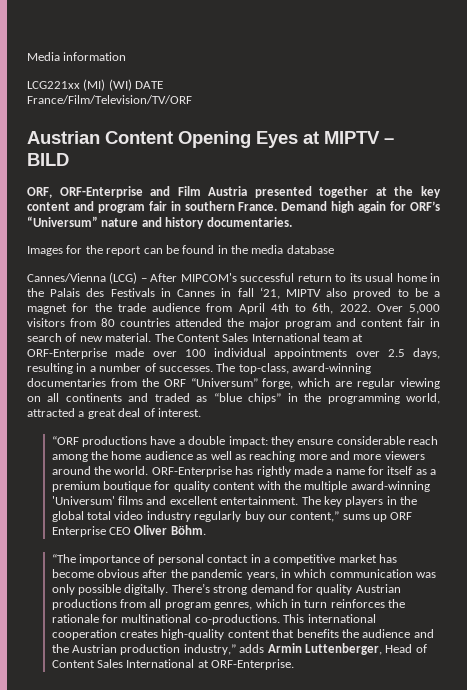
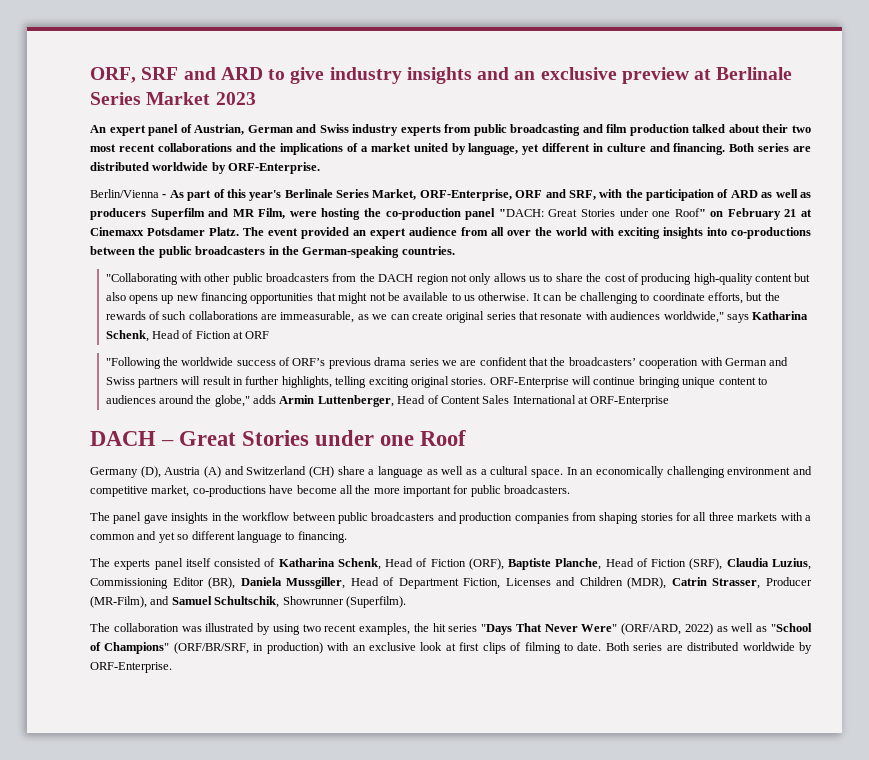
[27,52,127,61] [27,79,164,91] [27,95,192,104] [27,131,394,148] [27,153,69,166] [27,186,441,198] [27,201,441,213] [27,216,292,229] [27,245,334,256] [27,272,440,284] [27,287,441,299] [27,303,440,314] [27,318,440,329] [27,333,364,342] [27,348,440,359] [27,363,371,374] [27,378,441,389] [27,393,440,404] [27,408,201,419] [51,436,439,447] [51,451,425,462] [51,466,437,477] [51,481,430,492] [51,496,418,507] [51,511,413,522] [51,525,206,537] [51,554,398,565] [51,569,437,580] [51,583,401,595] [51,599,406,610] [51,614,376,625] [51,629,434,640] [51,644,236,655] Media information // LCG221xx (MI) (WI) DATE // France/Film/Television/TV/ORF // Austrian Content Opening Eyes at MIPTV – BILD // ORF, ORF-Enterprise and Film Austria presented together at the key content and program fair in southern France. Demand high again for ORF’s “Universum” nature and history documentaries. // Images for the report can be found in the media database // Cannes/Vienna (LCG) – After MIPCOM's successful return to its usual home in the Palais des Festivals in Cannes in fall ‘21, MIPTV also proved to be a magnet for the trade audience from April 4th to 6th, 2022. Over 5,000 visitors from 80 countries attended the major program and content fair in search of new material. The Content Sales International team at ORF-Enterprise made over 100 individual appointments over 2.5 days, resulting in a number of successes. The top-class, award-winning documentaries from the ORF “Universum” forge, which are regular viewing on all continents and traded as “blue chips” in the programming world, attracted a great deal of interest. // “ORF productions have a double impact: they ensure considerable reach among the home audience as well as reaching more and more viewers around the world. ORF-Enterprise has rightly made a name for itself as a premium boutique for quality content with the multiple award-winning 'Universum' films and excellent entertainment. The key players in the global total video industry regularly buy our content,” sums up ORF Enterprise CEO Oliver Böhm. // “The importance of personal contact in a competitive market has become obvious after the pandemic years, in which communication was only possible digitally. There’s strong demand for quality Austrian productions from all program genres, which in turn reinforces the rationale for multinational co-productions. This international cooperation creates high-quality content that benefits the audience and the Austrian production industry,” -> [90,67,793,84] [90,92,256,105] [90,124,811,136] [90,143,812,155] [90,162,321,174] [90,189,812,201] [90,208,812,220] [90,227,811,239] [90,246,455,258] [105,273,811,285] [105,292,780,304] [105,311,809,323] [105,330,270,342] [105,357,789,369] [105,376,767,388] [105,395,250,407] ORF, SRF and ARD to give industry insights and an exclusive preview at Berlinale Series Market 2023 // An expert panel of Austrian, German and Swiss industry experts from public broadcasting and film production talked about their two most recent collaborations and the implications of a market united by language, yet different in culture and financing. Both series are distributed worldwide by ORF-Enterprise. // Berlin/Vienna - As part of this year's Berlinale Series Market, ORF-Enterprise, ORF and SRF, with the participation of ARD as well as producers Superfilm and MR Film, were hosting the co-production panel "DACH: Great Stories under one Roof" on February 21 at Cinemaxx Potsdamer Platz. The event provided an expert audience from all over the world with exciting insights into co-productions between the public broadcasters in the German-speaking countries. // "Collaborating with other public broadcasters from the DACH region not only allows us to share the cost of producing high-quality content but also opens up new financing opportunities that might not be available to us otherwise. It can be challenging to coordinate efforts, but the rewards of such collaborations are immeasurable, as we can create original series that resonate with audiences worldwide," says Katharina Schenk, Head of Fiction at ORF // "Following the worldwide success of ORF’s previous drama series we are confident that the broadcasters’ cooperation with German and Swiss partners will result in further highlights, telling exciting original stories. ORF-Enterprise will continue bringing unique content to audiences around the globe,"
(209, 664) none -> [590,396,670,407] [90,430,467,446] [90,466,813,478] [90,485,571,497] [90,512,812,524] [90,531,347,543] [90,558,812,570] [90,577,812,589] [90,596,406,608] [90,623,813,635] [90,642,813,654] ORF-Enterprise // DACH – Great Stories under one Roof // Germany (D), Austria (A) and Switzerland (CH) share a language as well as a cultural space. In an economically challenging environment and competitive market, co-productions have become all the more important for public broadcasters. // The panel gave insights in the workflow between public broadcasters and production companies from shaping stories for all three markets with a common and yet so different language to financing. // The experts panel itself consisted of Katharina Schenk, Head of Fiction (ORF), Baptiste Planche, Head of Fiction (SRF), Claudia Luzius, Commissioning Editor (BR), Daniela Mussgiller, Head of Department Fiction, Licenses and Children (MDR), Catrin Strasser, Producer (MR-Film), and Samuel Schultschik, Showrunner (Superfilm). // The collaboration was illustrated by using two recent examples, the hit series "Days That Never Were" (ORF/ARD, 2022) as well as "School of Champions" (ORF/BR/SRF, in production) with an exclusive look at first clips of filming to date. Both series are distributed worldwide by

